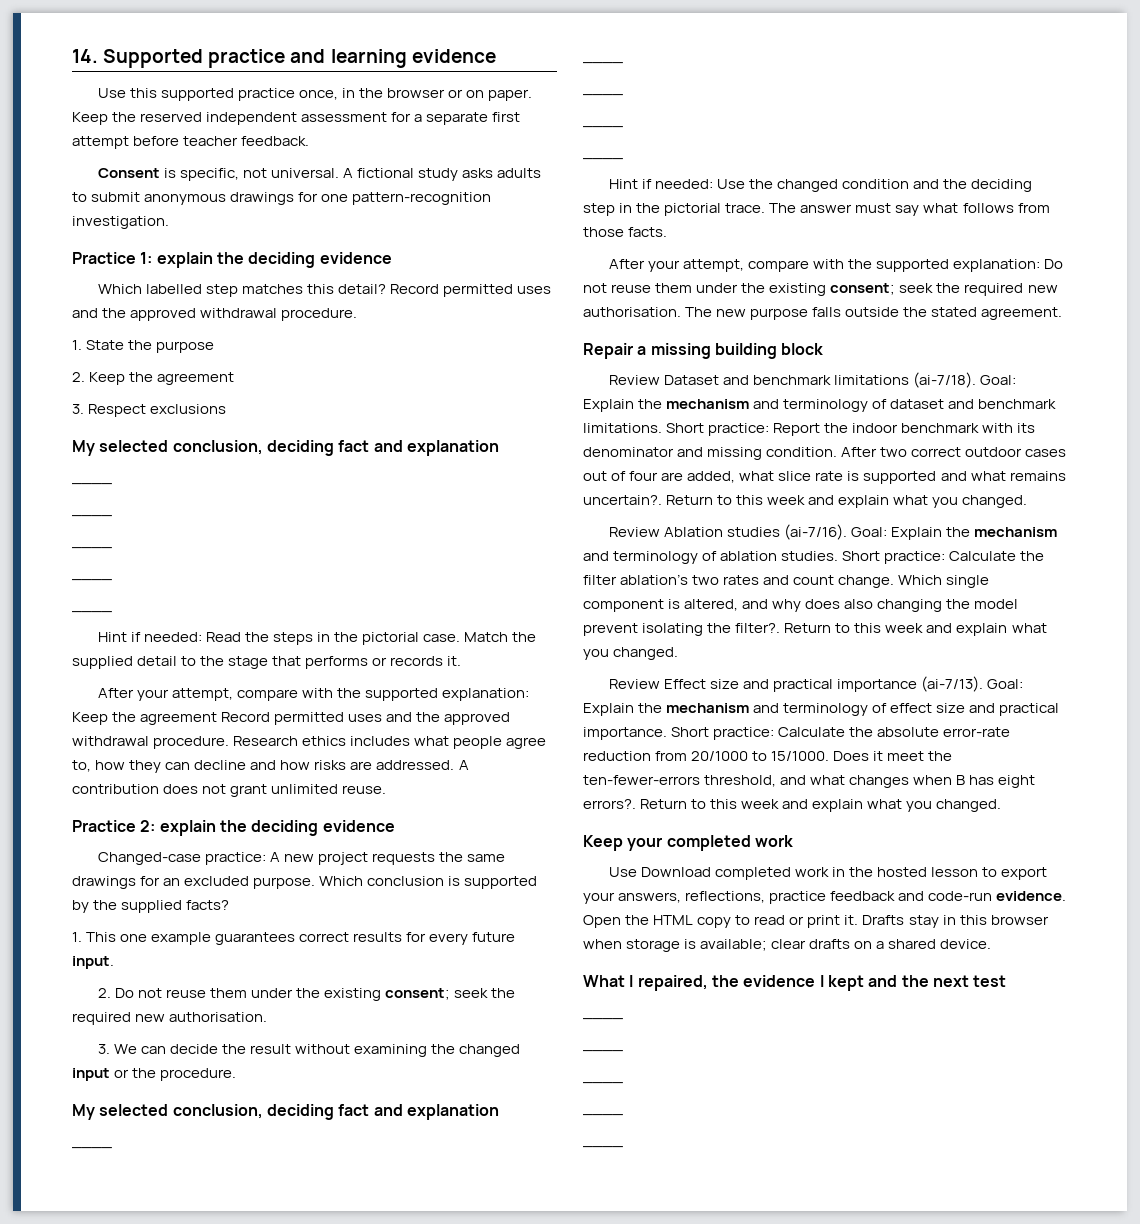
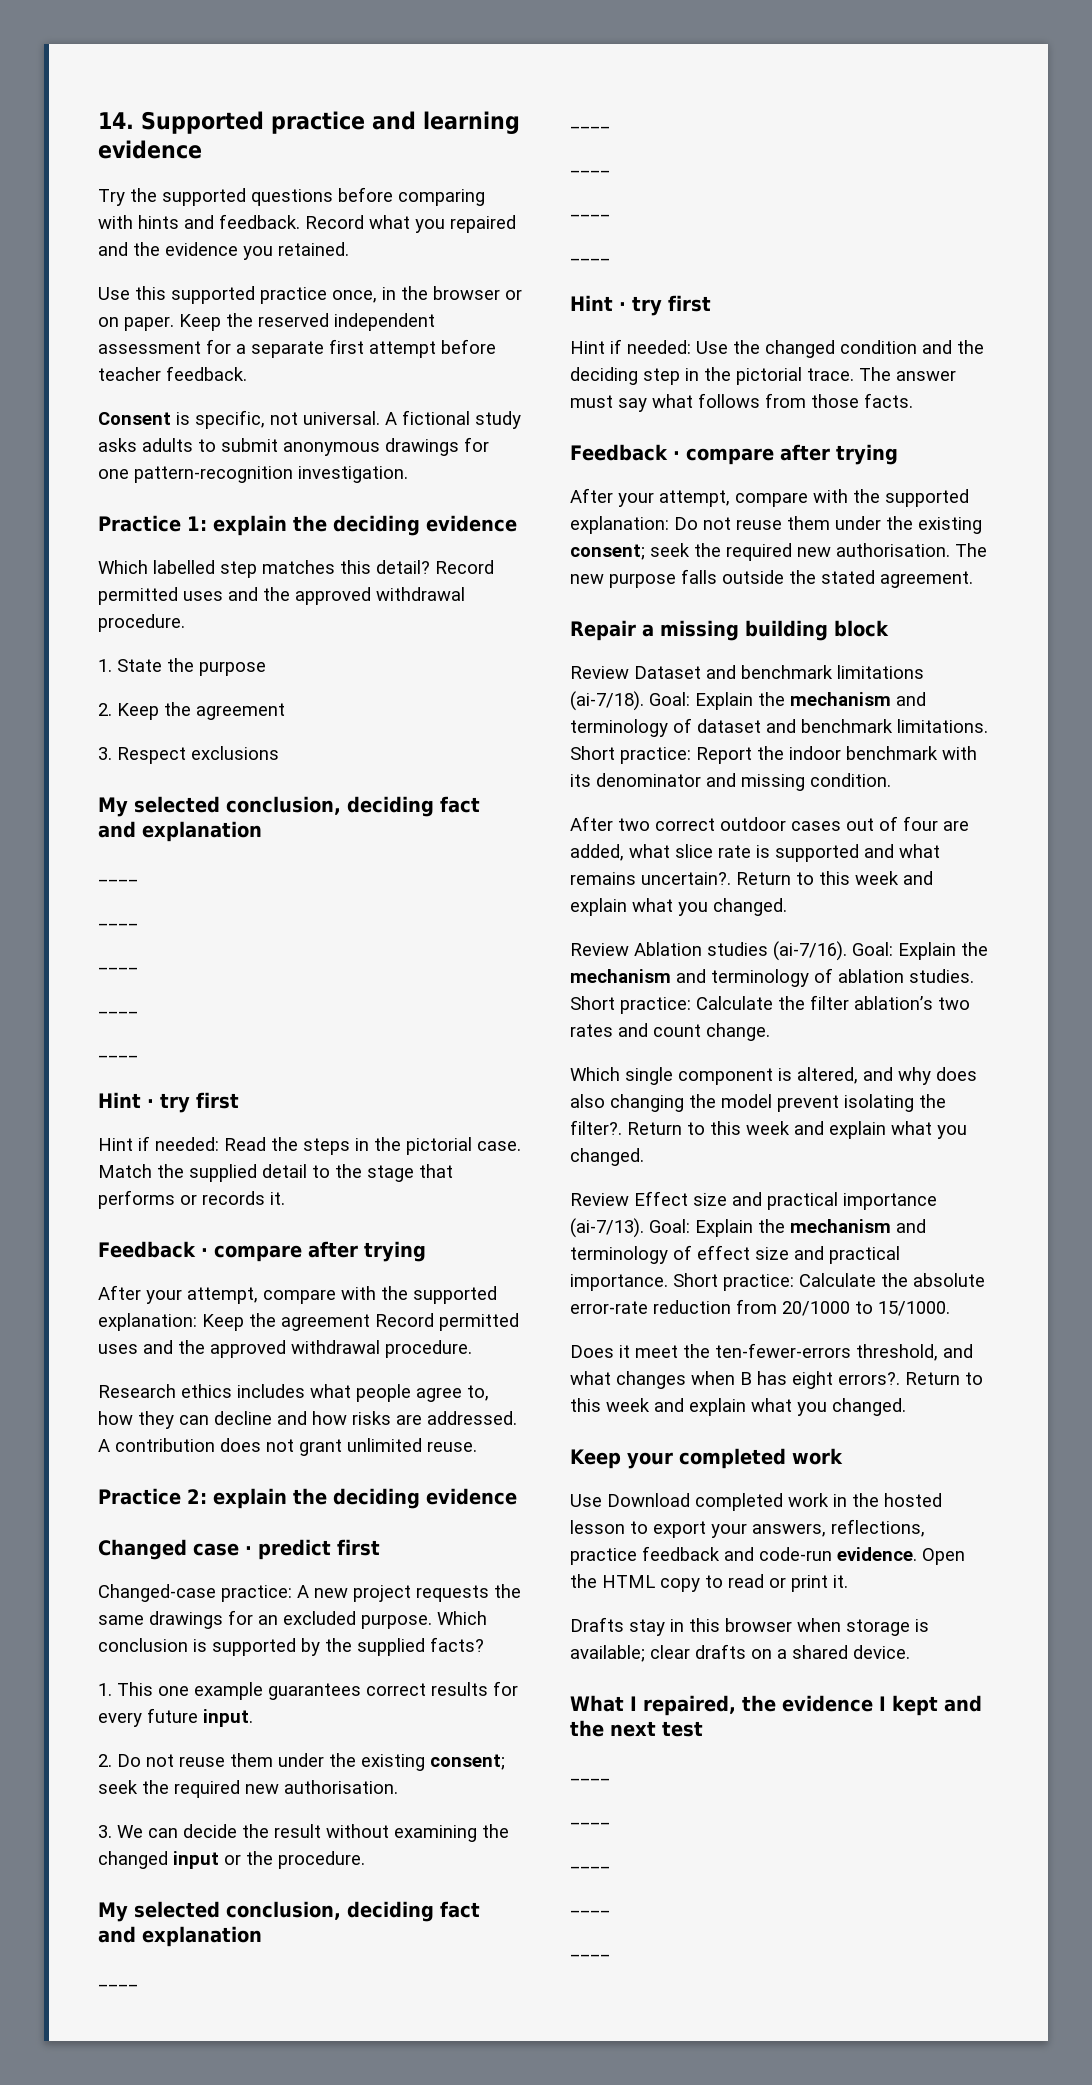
(496, 56) none -> [98,187,485,206] [98,214,516,233] [98,242,349,260] // Try the supported questions before comparing with hints and feedback. Record what you repaired and the evidence you retained.
(112, 611) none -> [98,1092,239,1113] // Hint · try first
(462, 661) none -> [98,1241,426,1262] // Feedback · compare after trying
(230, 742) none -> (472, 1349) //
(395, 826) none -> [98,1539,380,1560] // Changed case · predict first
(623, 158) none -> [570,295,711,316] // Hint · try first
(668, 232) none -> [570,444,898,465] // Feedback · compare after trying
(838, 452) none -> (891, 780) //
(895, 581) none -> (770, 1032) //
(830, 756) none -> (950, 1308) //
(859, 920) none -> (848, 1581) //

